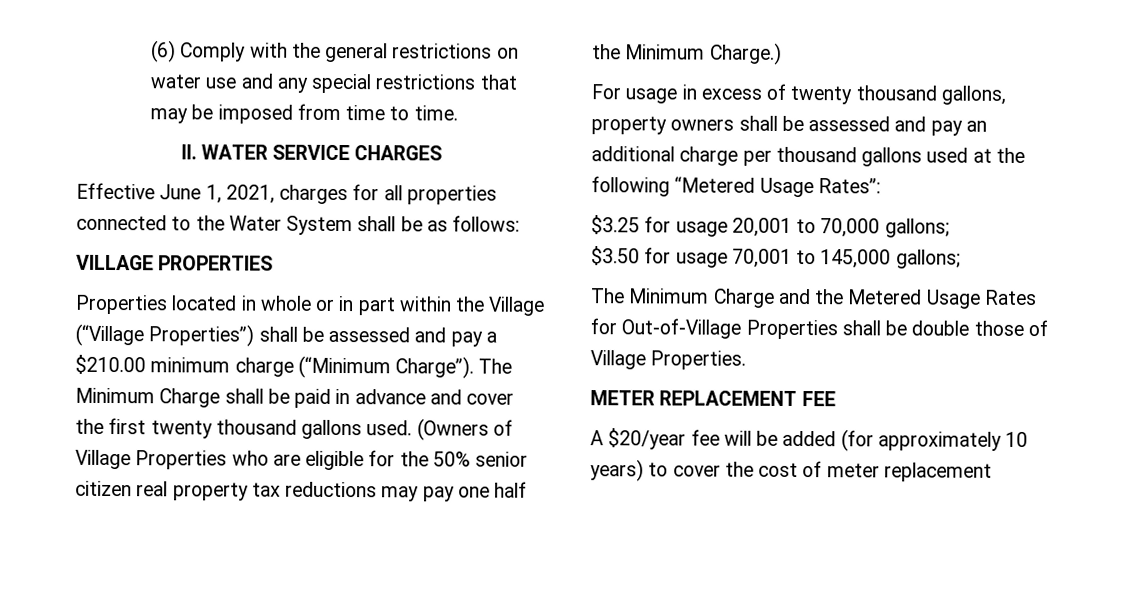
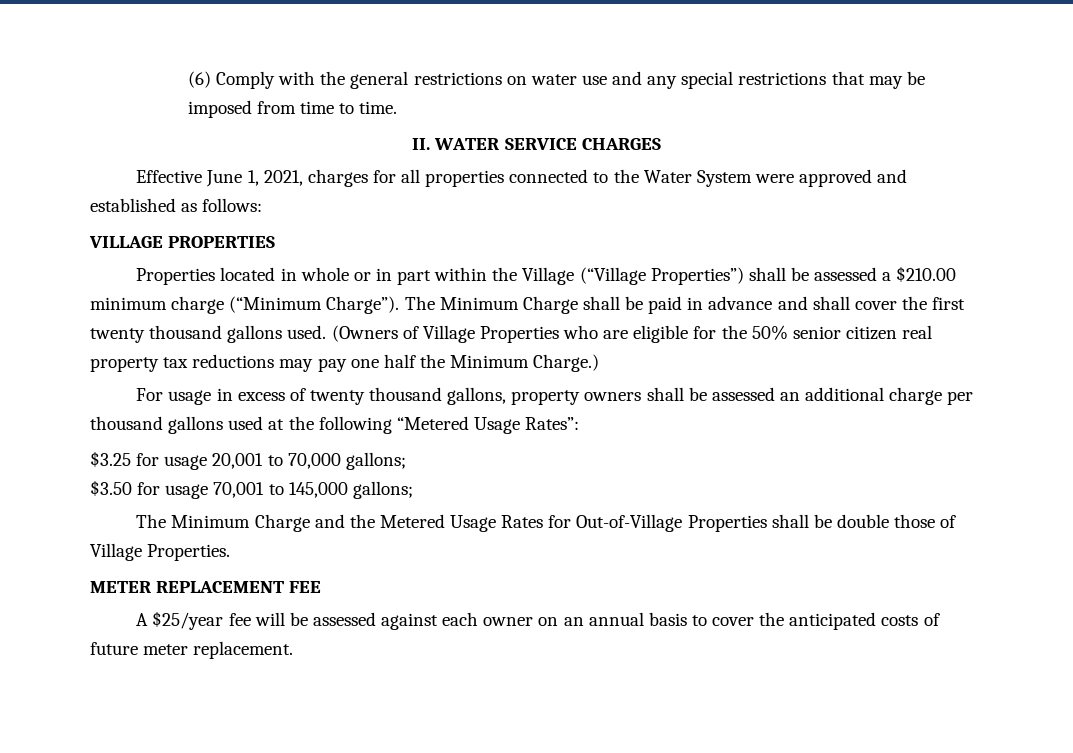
[357,216,423,232] shall be -> [754,169,908,187] [90,198,176,212] were approved and established
[414,327,483,347] and pay -> (878, 274) none
(462, 397) none -> [812,296,850,310] shall
[894,116,963,136] and pay -> (775, 394) none
[608,428,687,450] $20/year -> [152,611,224,630] $25/year
[782,429,1029,452] [590,459,992,482] added (for approximately 10 years) to cover the cost of meter replacement -> [312,612,940,630] [90,641,294,659] assessed against each owner on an annual basis to cover the anticipated costs of future meter replacement.

